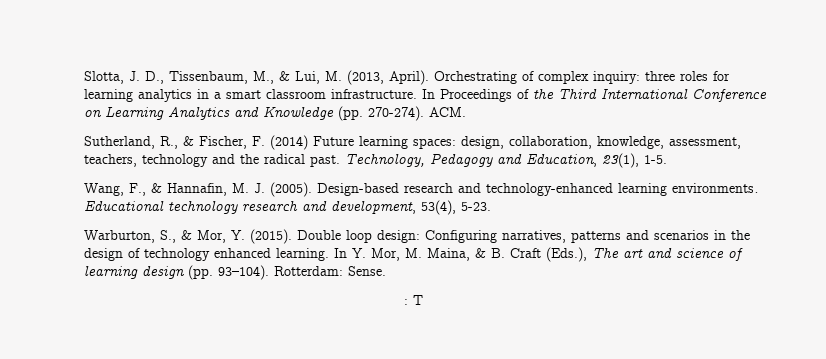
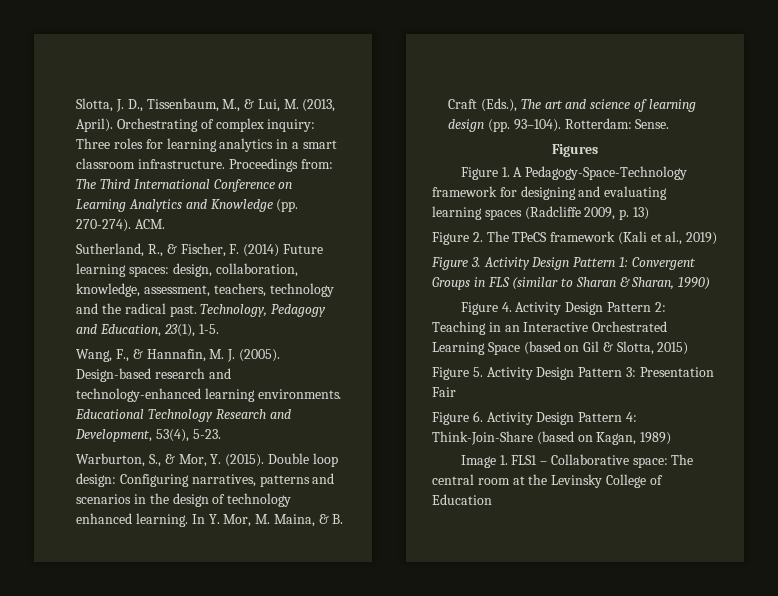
[644,71,675,81] three -> [76,138,111,149] Three
[421,89,554,102] In Proceedings of the -> [228,158,333,172] [76,179,97,189] Proceedings from: The
[167,201,416,214] technology research and development, -> [147,409,291,422] [75,429,153,442] Technology Research and Development,
[403,295,423,305] : T -> [552,144,598,157] [460,166,688,180] [432,186,668,200] [432,206,649,220] [432,231,718,245] [431,257,696,270] [432,277,711,290] [460,302,666,315] [432,321,668,335] [432,341,689,355] [432,367,714,380] [432,387,456,397] [432,411,637,425] [432,431,672,445] [460,454,694,468] [432,474,663,488] [432,494,492,505] Figures // Figure 1. A Pedagogy-Space-Technology framework for designing and evaluating learning spaces (Radcliffe 2009, p. 13) // Figure 2. The TPeCS framework (Kali et al., 2019) // Figure 3. Activity Design Pattern 1: Convergent Groups in FLS (similar to Sharan & Sharan, 1990) // Figure 4. Activity Design Pattern 2: Teaching in an Interactive Orchestrated Learning Space (based on Gil & Slotta, 2015) // Figure 5. Activity Design Pattern 3: Presentation Fair // Figure 6. Activity Design Pattern 4: Think-Join-Share (based on Kagan, 1989) // Image 1. FLS1 – Collaborative space: The central room at the Levinsky College of Education

